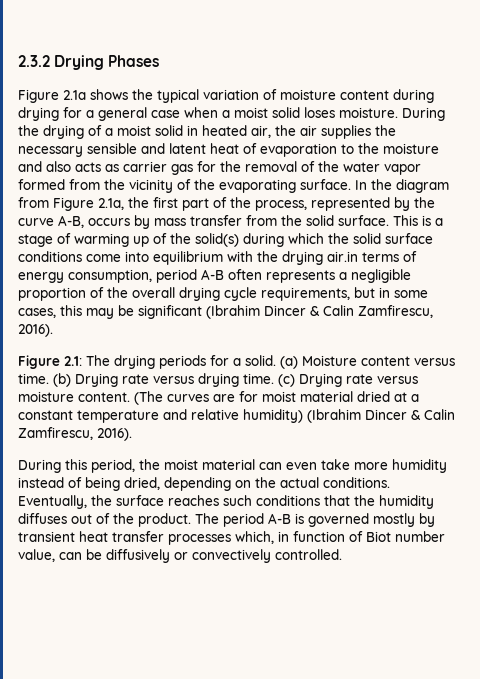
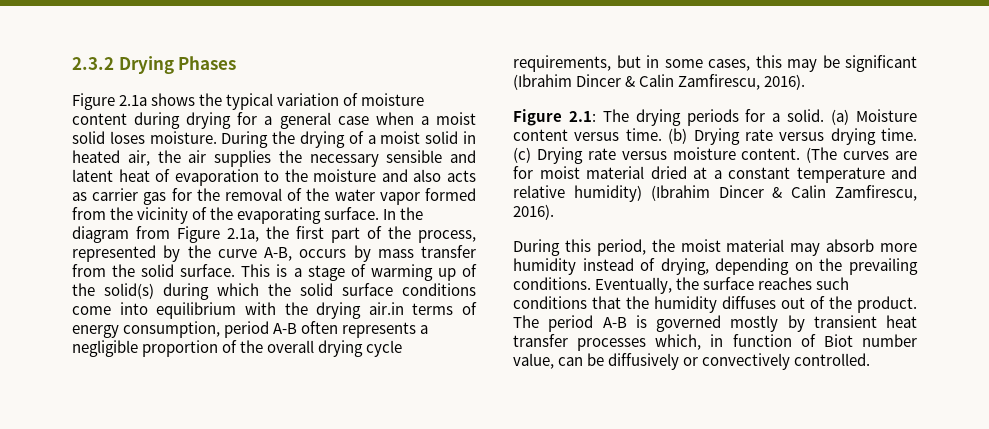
[259,459,350,470] can even take -> [790,239,875,256] may absorb
[85,477,160,491] being dried, -> [660,258,709,275] drying,
[280,477,319,488] actual -> [849,258,918,275] prevailing

